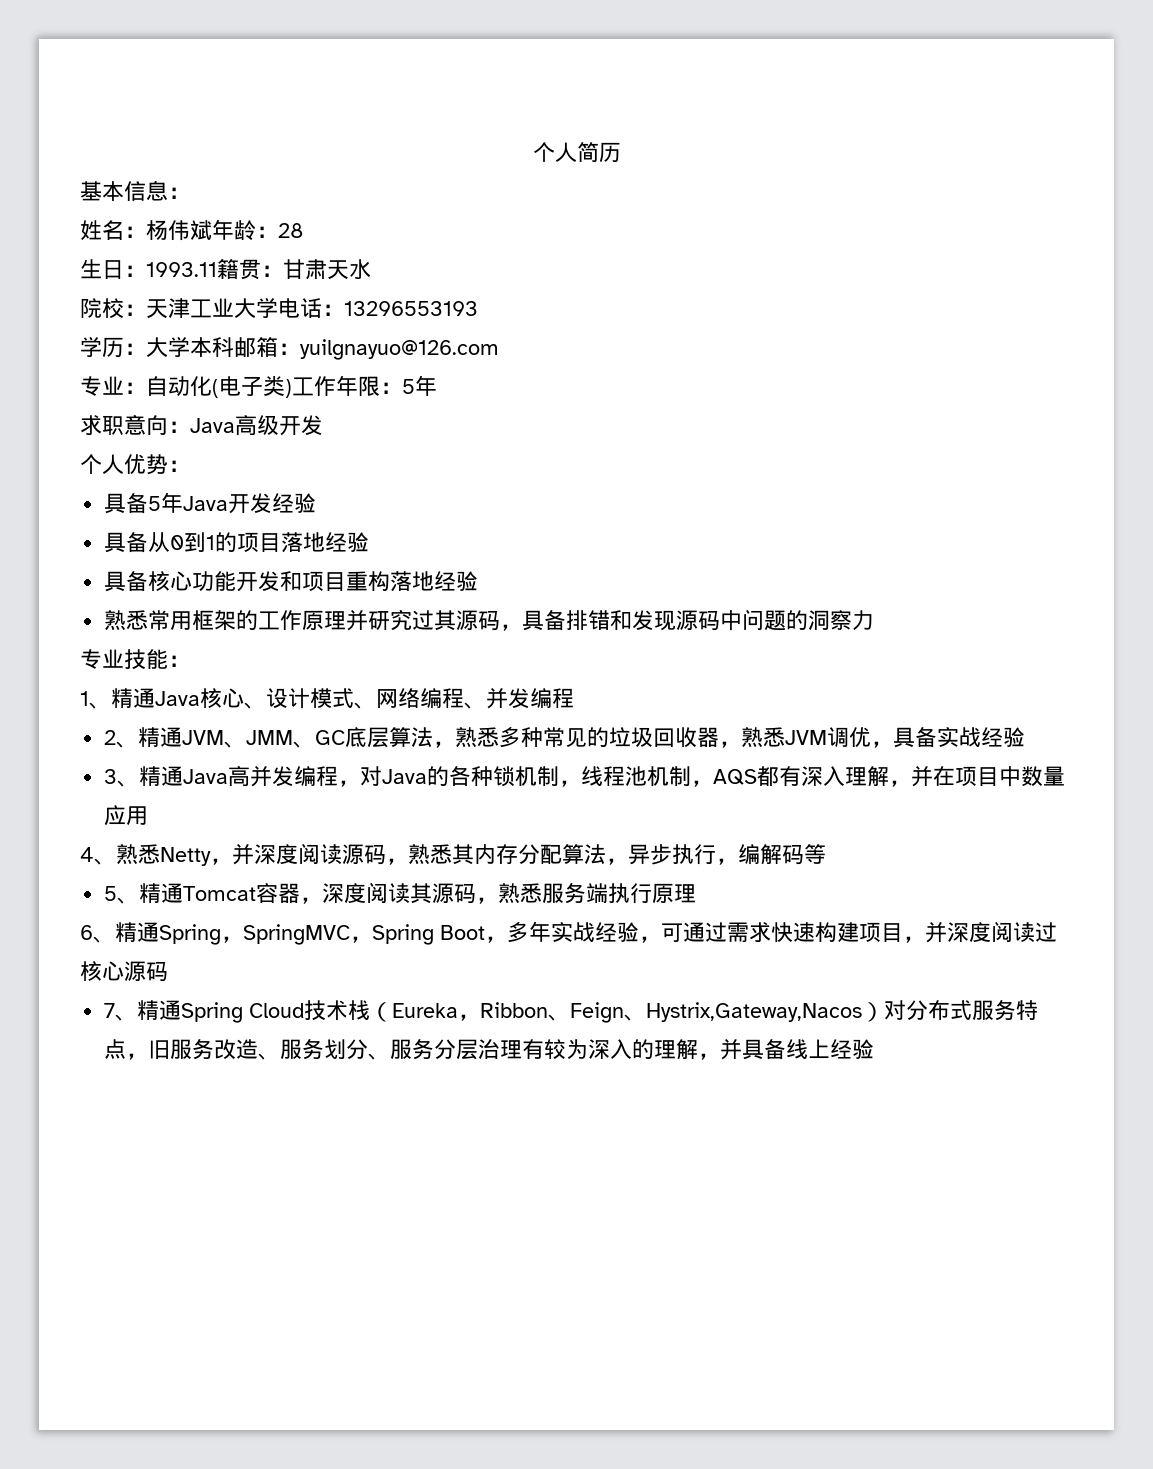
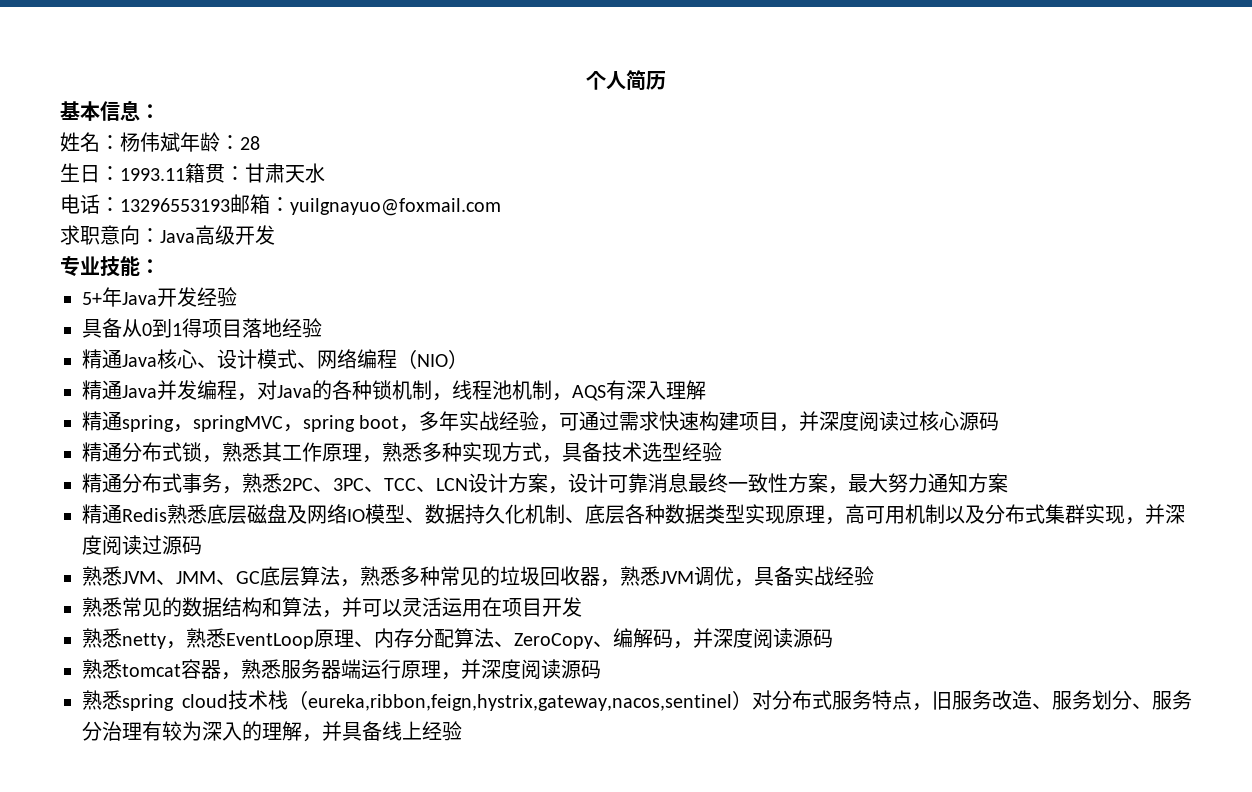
[80,298,478,319] [80,337,499,360] [80,375,437,398] 院校：天津工业大学电话：13296553193 // 学历：大学本科邮箱：yuilgnayuo@126.com // 专业：自动化(电子类)工作年限：5年 -> [60,194,501,216] 电话：13296553193邮箱：yuilgnayuo@foxmail.com
[80,454,190,475] [104,493,162,514] 个人优势： // 具备5 -> [60,256,160,277] [82,292,102,305] 专业技能： // 5+
[215,532,238,552] 的 -> [182,318,202,338] 得
[104,571,479,592] [104,609,875,631] [80,649,190,670] [80,691,111,709] 具备核心功能开发和项目重构落地经验 // 熟悉常用框架的工作原理并研究过其源码，具备排错和发现源码中问题的洞察力 // 专业技能： // 1、 -> (322, 328) none
[464,688,574,709] [104,727,183,748] 、并发编程 // 2、精通 -> [397,349,468,369] [82,380,706,401] [82,411,1000,432] [82,442,722,463] [82,473,1008,494] [82,504,1185,525] [82,535,202,555] [82,566,122,586] （NIO） // 精通Java并发编程，对Java的各种锁机制，线程池机制，AQS有深入理解 // 精通spring，springMVC，spring boot，多年实战经验，可通过需求快速构建项目，并深度阅读过核心源码 // 精通分布式锁，熟悉其工作原理，熟悉多种实现方式，具备技术选型经验 // 精通分布式事务，熟悉2PC、3PC、TCC、LCN设计方案，设计可靠消息最终一致性方案，最大努力通知方案 // 精通Redis熟悉底层磁盘及网络IO模型、数据持久化机制、底层各种数据类型实现原理，高可用机制以及分布式集群实现，并深度阅读过源码 // 熟悉
[104,766,1066,787] [104,805,149,826] [80,843,826,866] [104,882,477,904] 3、精通Java高并发编程，对Java的各种锁机制，线程池机制，AQS都有深入理解，并在项目中数量应用 // 4、熟悉Netty，并深度阅读源码，熟悉其内存分配算法，异步执行，编解码等 // 5、精通Tomcat容器，深度阅读其源码 -> [82,597,582,618] [82,628,833,649] [82,659,221,679] 熟悉常见的数据结构和算法，并可以灵活运用在项目开发 // 熟悉netty，熟悉EventLoop原理、内存分配算法、ZeroCopy、编解码，并深度阅读源码 // 熟悉tomcat容器
[586,883,631,904] 端执 -> [321,659,381,679] 器端运
[80,921,1057,945] [80,961,168,982] [104,1000,863,1023] // 6、精通Spring，SpringMVC，Spring Boot，多年实战经验，可通过需求快速构建项目，并深度阅读过核心源码 // 7、精通Spring Cloud技术栈（Eureka，Ribbon、Feign、Hystrix,Gateway,Nacos -> [441,659,601,680] [82,690,732,711] ，并深度阅读源码 // 熟悉spring cloud技术栈（eureka,ribbon,feign,hystrix,gateway,nacos,sentinel
[456,1039,479,1060] 层 -> (102, 731) none

